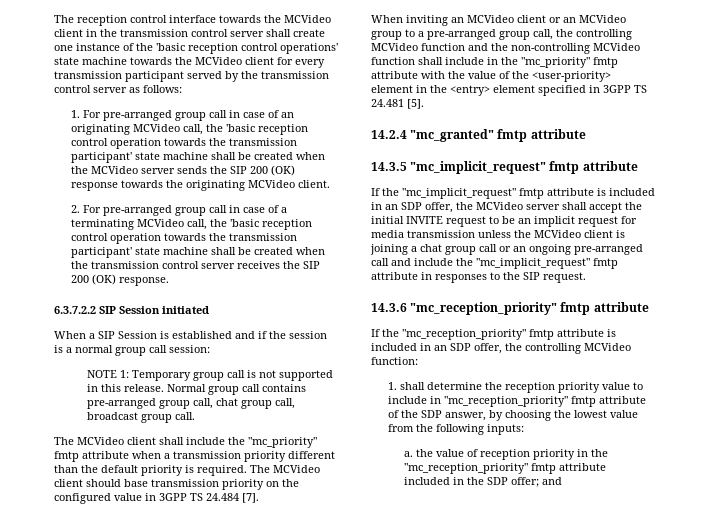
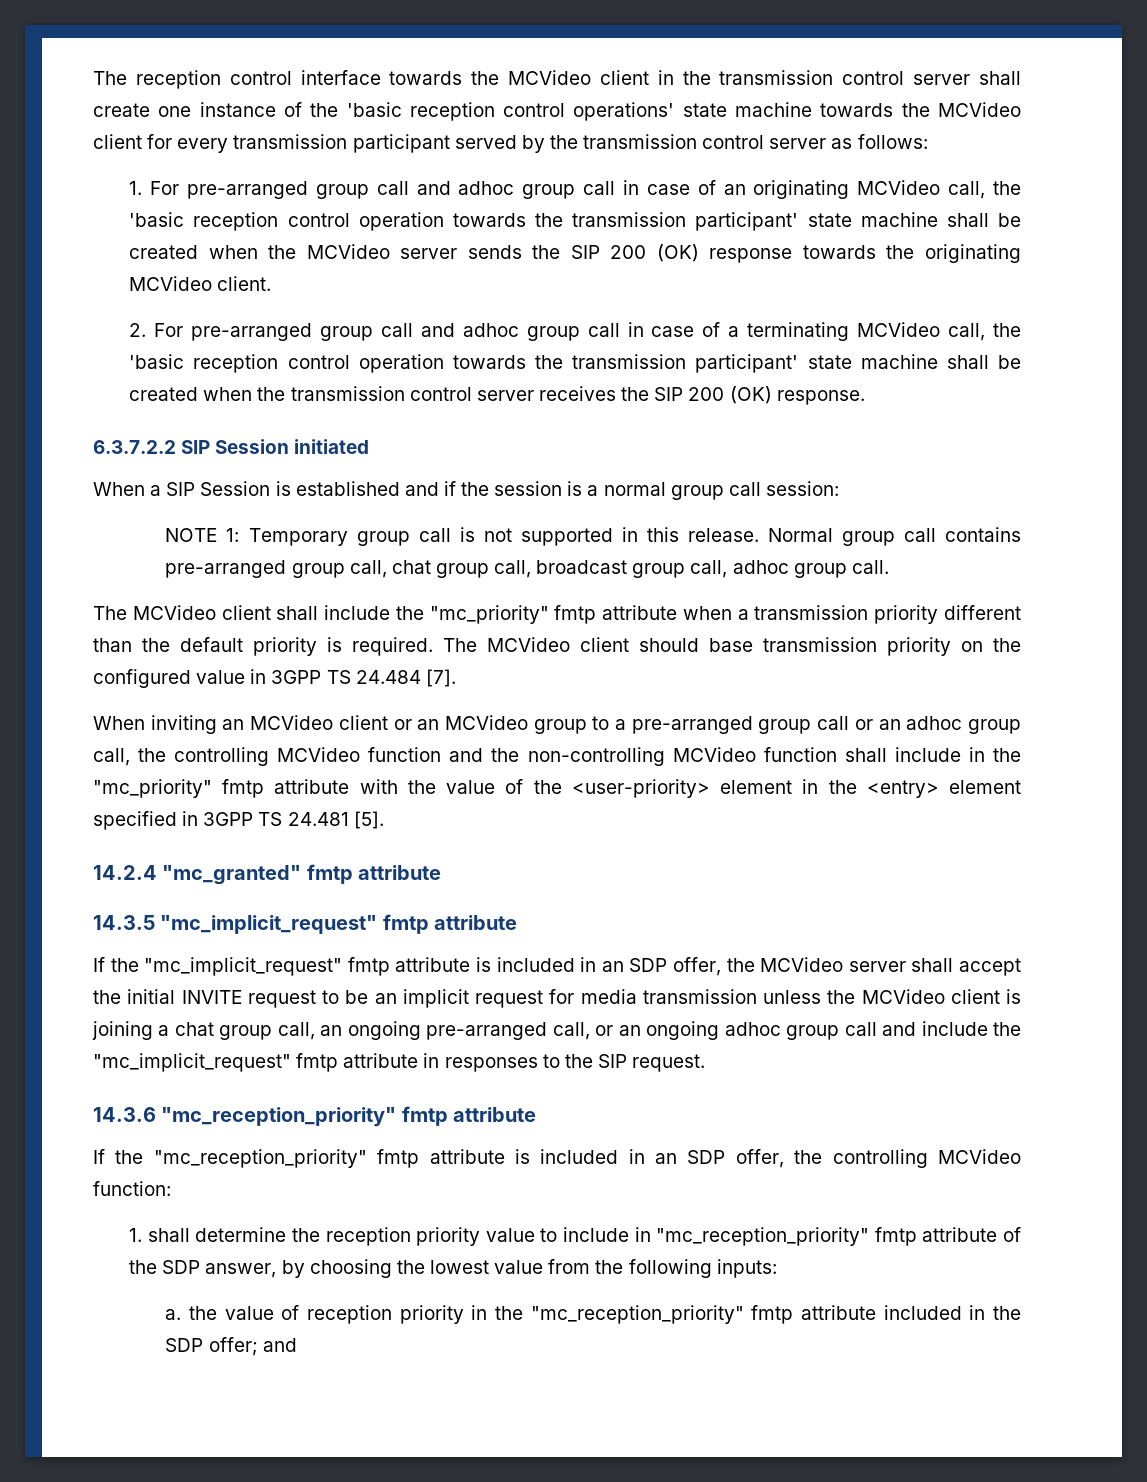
(227, 114) none -> [416,181,616,199] and adhoc group call
(227, 209) none -> [420,323,620,341] and adhoc group call
(173, 418) none -> [690,560,847,578] call, adhoc group
(530, 35) none -> [817,716,1022,734] call or an adhoc group
[479,244,497,252] call -> [277,1021,590,1040] call, an ongoing pre-arranged call,
[574,244,643,255] pre-arranged -> [724,1022,840,1040] adhoc group

